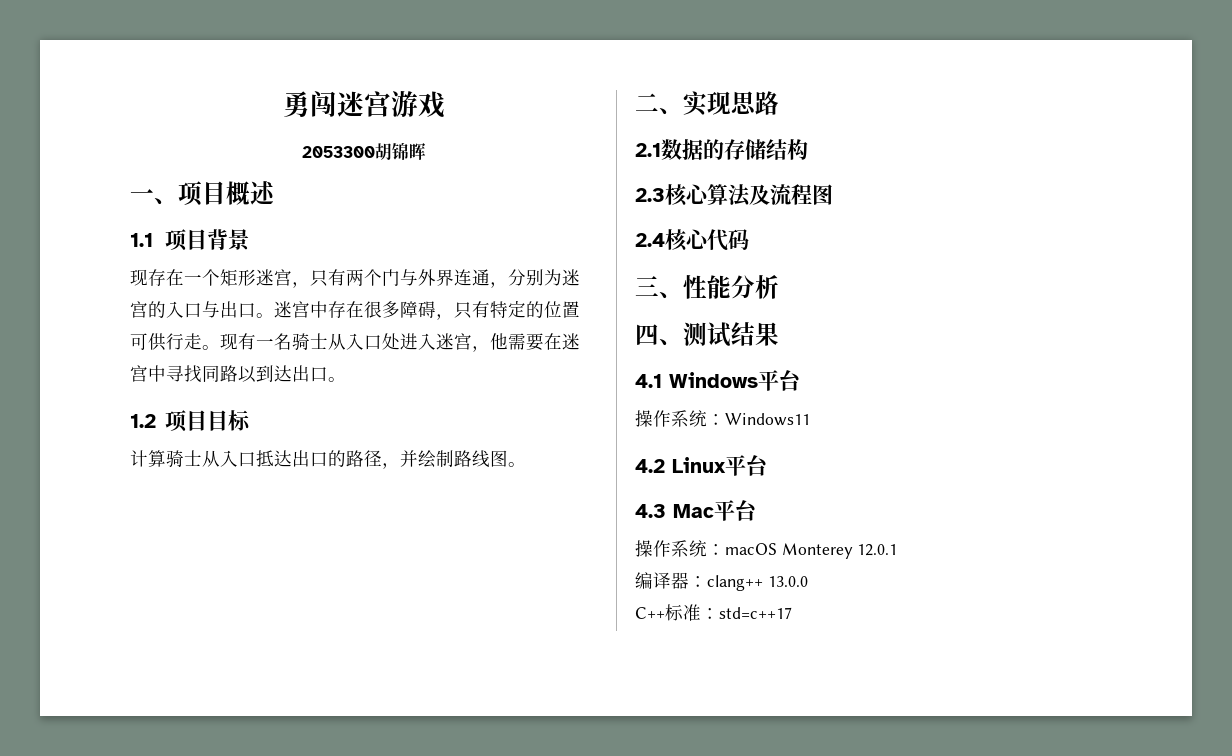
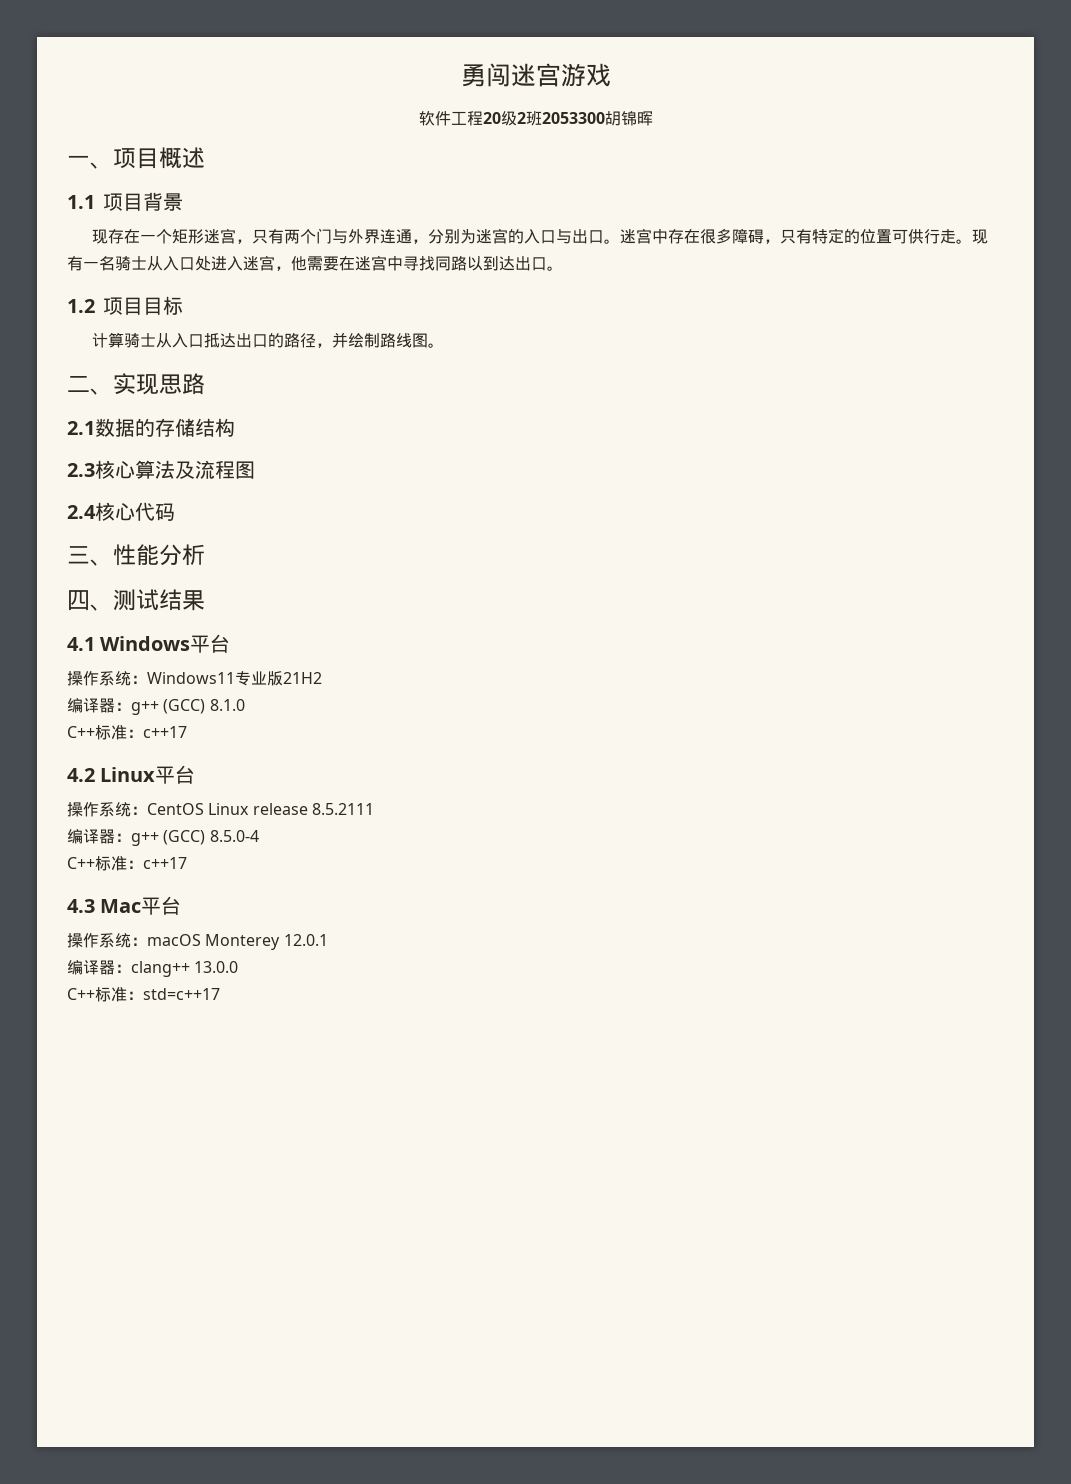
(445, 104) none -> [418,110,542,126] 软件工程20级2班
[635,455,768,476] // 4.2 Linux平台 -> [235,671,322,686] [67,698,245,715] [67,725,187,740] [67,765,196,784] [67,802,374,817] [67,829,259,846] [67,856,187,871] 专业版21H2 // 编译器：g++ (GCC) 8.1.0 // C++标准：c++17 // 4.2 Linux平台 // 操作系统：CentOS Linux release 8.5.2111 // 编译器：g++ (GCC) 8.5.0-4 // C++标准：c++17

